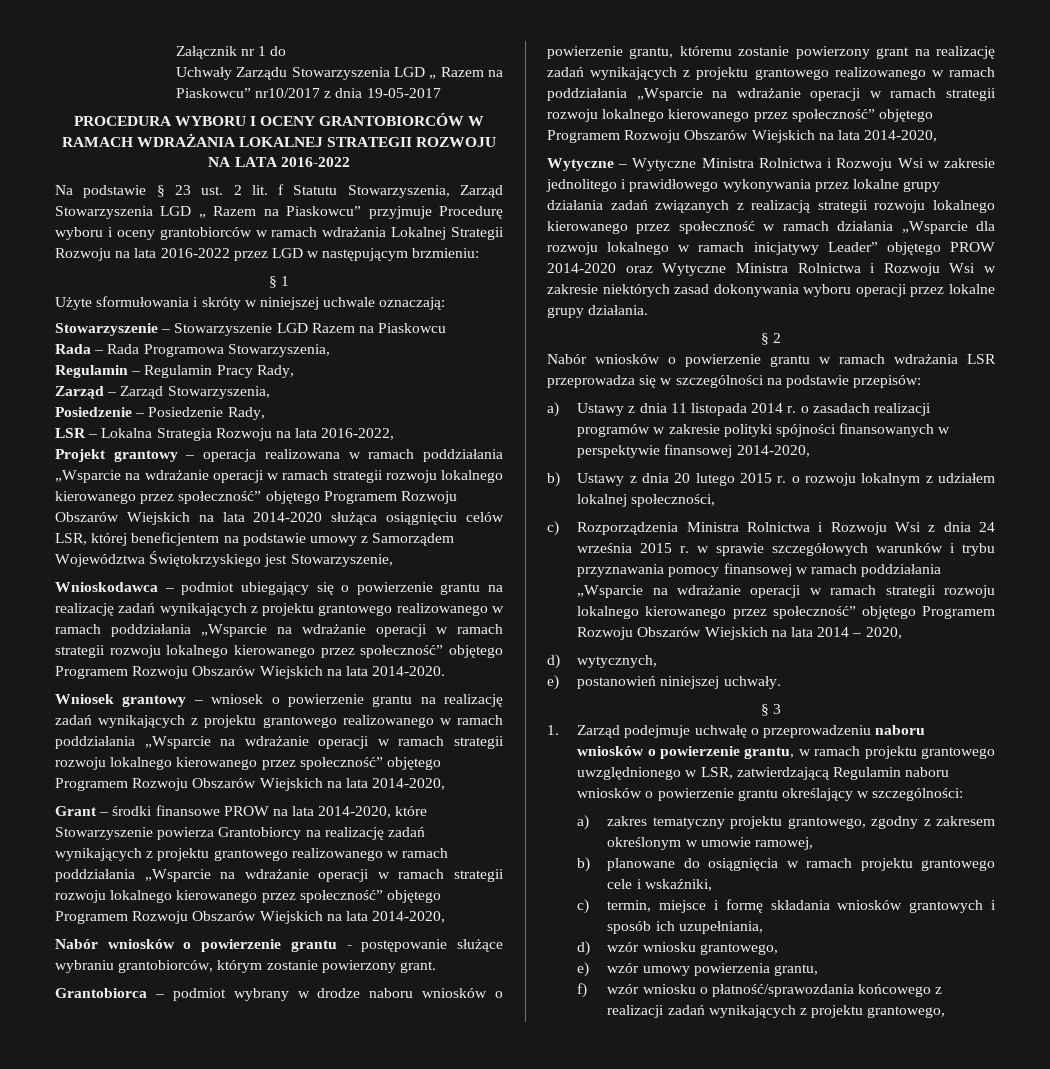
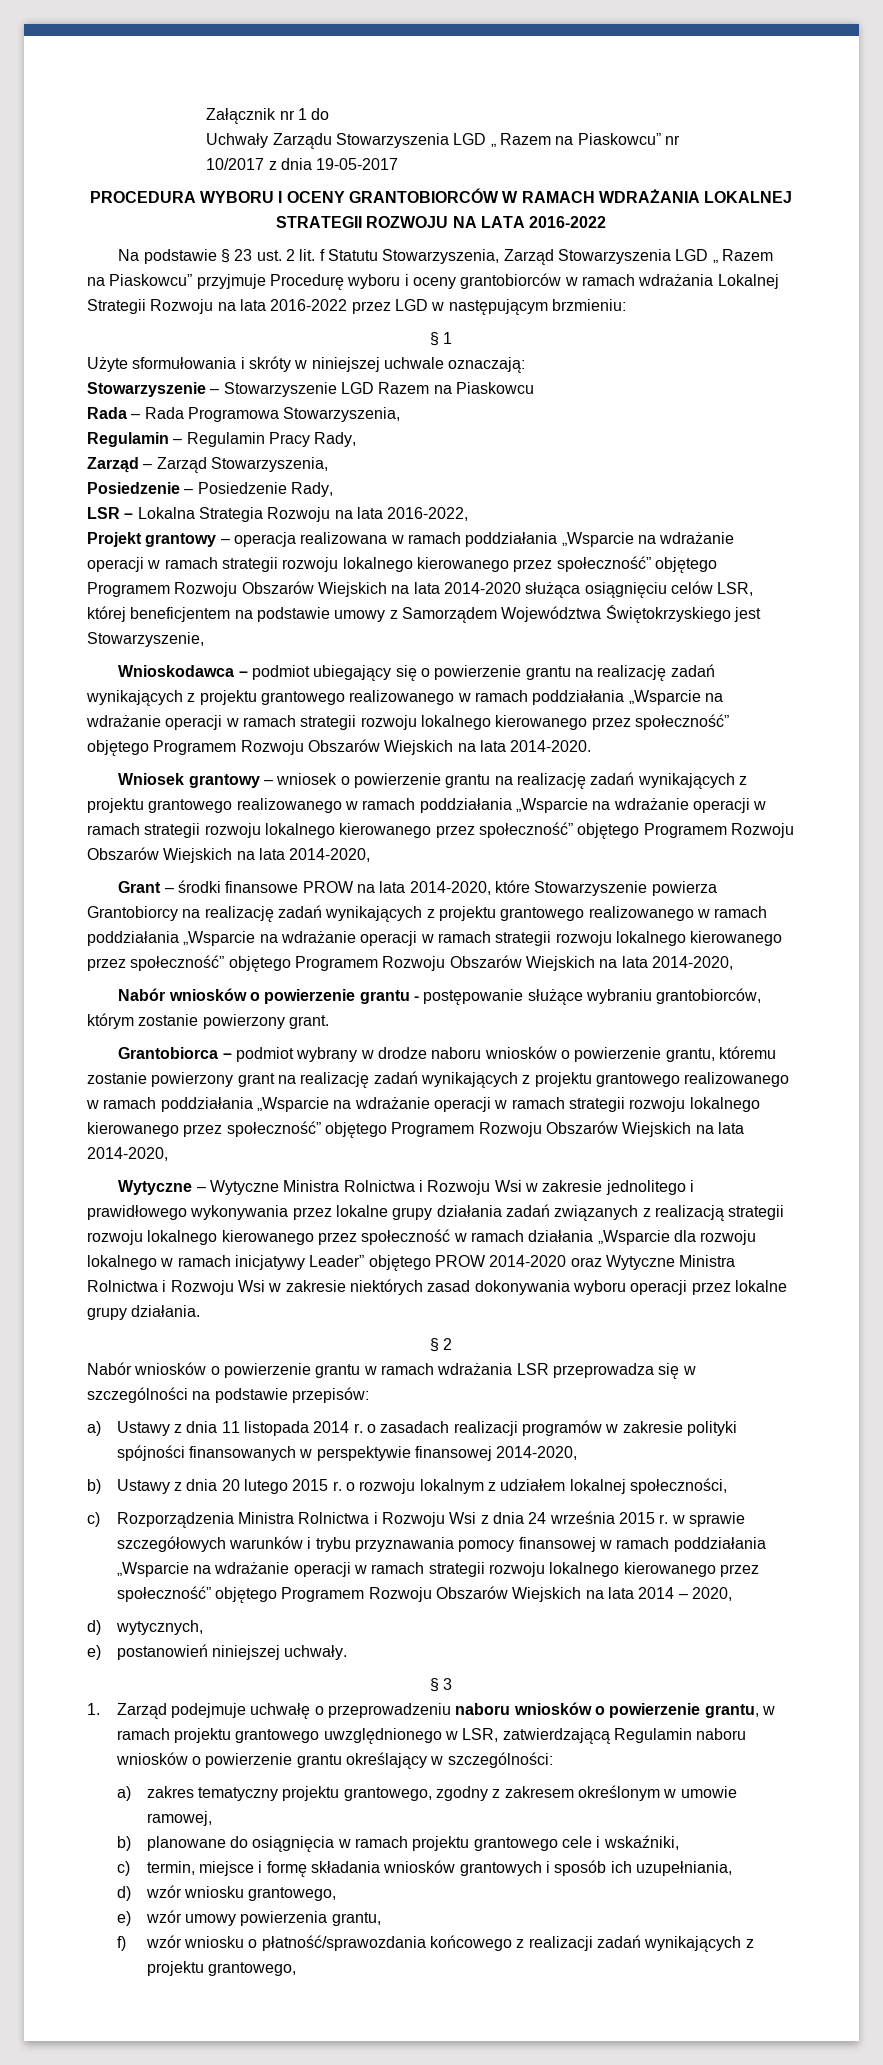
[255,88,321,98] nr10/2017 -> [664,135,680,145] [206,158,265,170] nr // 10/2017

